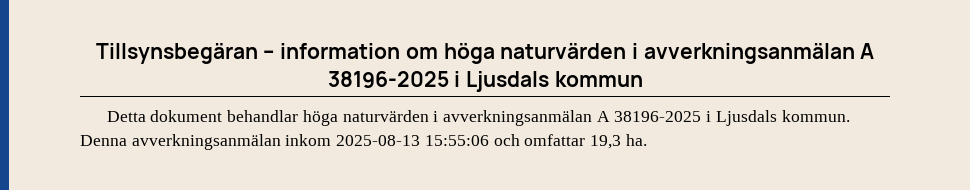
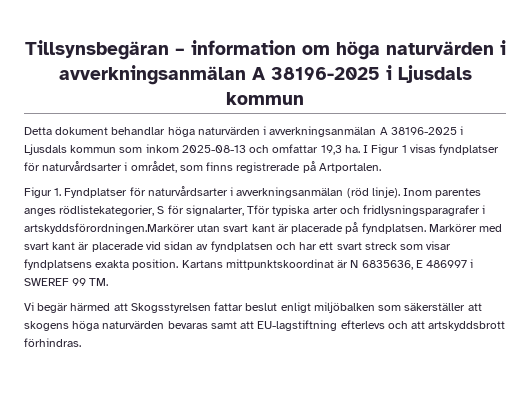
[781,110,850,122] [80,134,281,150] kommun. Denna avverkningsanmälan -> [70,145,143,153] kommun som
[424,135,489,146] 15:55:06 -> (246, 149) none
(647, 140) none -> [363,144,500,155] [24,161,381,173] [24,186,482,198] [24,205,486,216] [24,222,503,234] [24,241,452,252] [24,259,474,270] [24,278,109,286] [24,302,482,313] [24,320,506,331] [24,338,81,347] I Figur 1 visas fyndplatser för naturvårdsarter i området, som finns registrerade på Artportalen. // Figur 1. Fyndplatser för naturvårdsarter i avverkningsanmälan (röd linje). Inom parentes anges rödlistekategorier, S för signalarter, Tför typiska arter och fridlysningsparagrafer i artskyddsförordningen.Markörer utan svart kant är placerade på fyndplatsen. Markörer med svart kant är placerade vid sidan av fyndplatsen och har ett svart streck som visar fyndplatsens exakta position. Kartans mittpunktskoordinat är N 6835636, E 486997 i SWEREF 99 TM. // Vi begär härmed att Skogsstyrelsen fattar beslut enligt miljöbalken som säkerställer att skogens höga naturvärden bevaras samt att EU-lagstiftning efterlevs och att artskyddsbrott förhindras.

